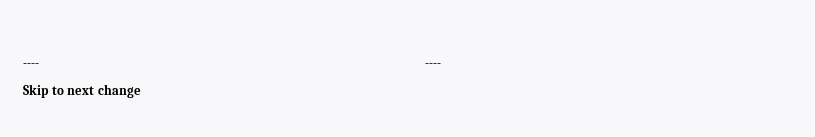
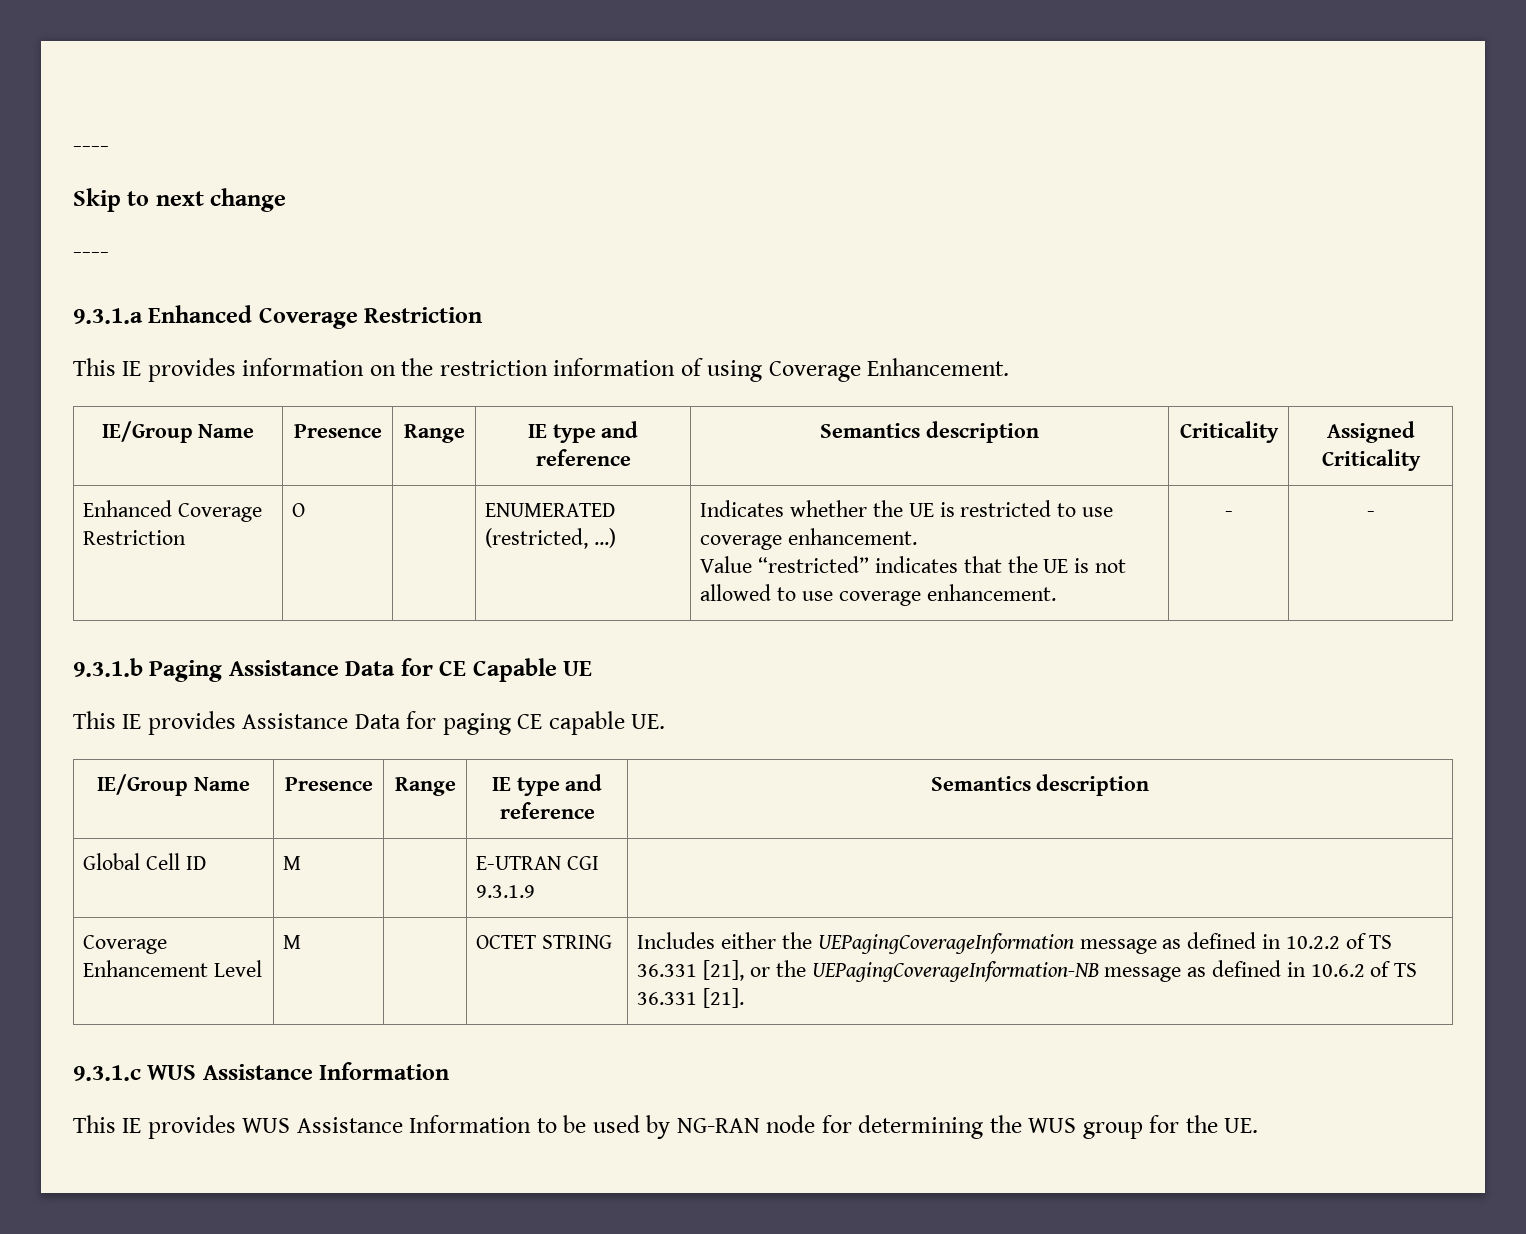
(441, 65) none -> [73,305,483,329] [73,358,1010,382] [101,421,255,443] [293,424,382,438] [403,424,465,443] [527,421,639,443] [535,449,631,466] [820,421,1039,443] [1179,421,1279,443] [1326,421,1415,443] [1321,449,1421,471] [83,500,263,522] [83,530,187,545] [292,503,306,517] [485,503,616,517] [485,528,617,549] [700,500,1113,517] [700,528,918,550] [700,556,1126,573] [700,584,1056,606] [1224,511,1233,517] [1366,511,1375,517] [73,658,593,682] [73,711,666,735] [97,774,250,796] [284,777,373,791] [394,777,456,796] [491,774,603,796] [499,802,595,819] [930,774,1150,796] [83,853,206,870] [283,856,302,870] [476,856,600,870] [476,885,536,898] [83,935,168,954] [83,960,263,977] [283,935,302,949] [476,935,613,949] [637,932,1393,954] [637,960,1418,982] [637,988,745,1008] [73,1062,450,1081] [73,1115,1259,1139] // 9.3.1.a Enhanced Coverage Restriction // This IE provides information on the restriction information of using Coverage Enhancement. // IE/Group Name | Presence | Range | IE type and reference | Semantics description | Criticality | Assigned Criticality // Enhanced Coverage Restriction | O | | ENUMERATED (restricted, ...) | Indicates whether the UE is restricted to use coverage enhancement. // Value “restricted” indicates that the UE is not allowed to use coverage enhancement. | - | - // 9.3.1.b Paging Assistance Data for CE Capable UE // This IE provides Assistance Data for paging CE capable UE. // IE/Group Name | Presence | Range | IE type and reference | Semantics description // Global Cell ID | M | | E-UTRAN CGI 9.3.1.9 | // Coverage Enhancement Level | M | | OCTET STRING | Includes either the UEPagingCoverageInformation message as defined in 10.2.2 of TS 36.331 [21], or the UEPagingCoverageInformation-NB message as defined in 10.6.2 of TS 36.331 [21]. // 9.3.1.c WUS Assistance Information // This IE provides WUS Assistance Information to be used by NG-RAN node for determining the WUS group for the UE.

